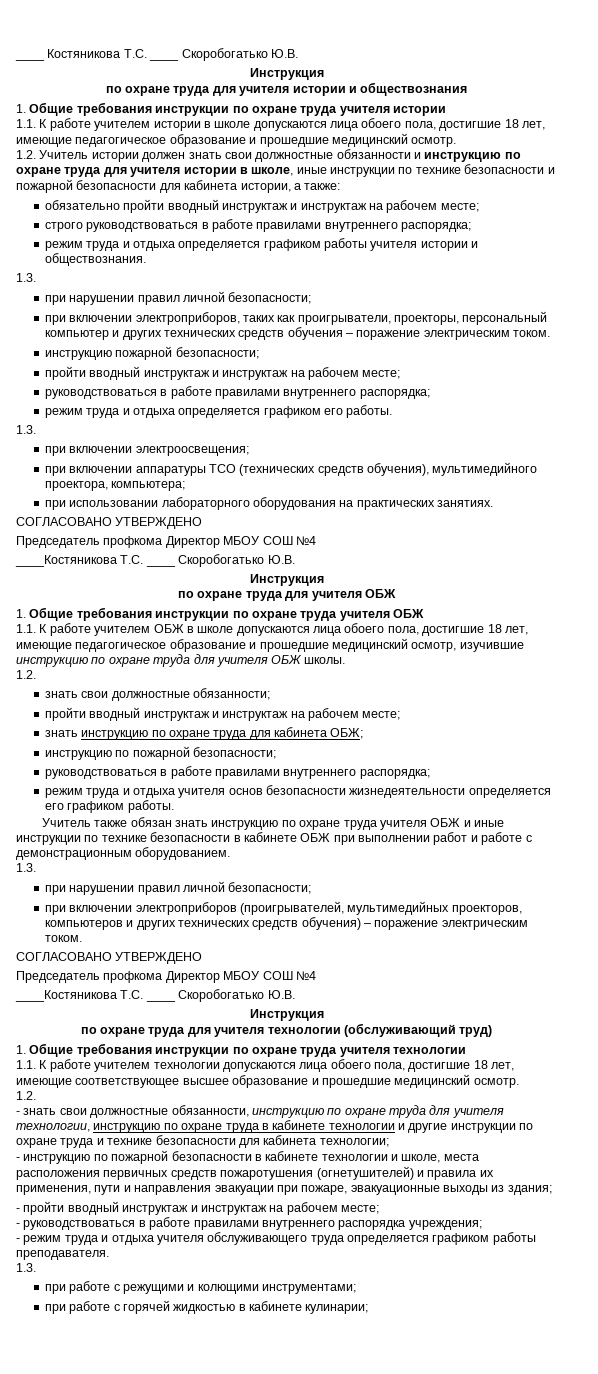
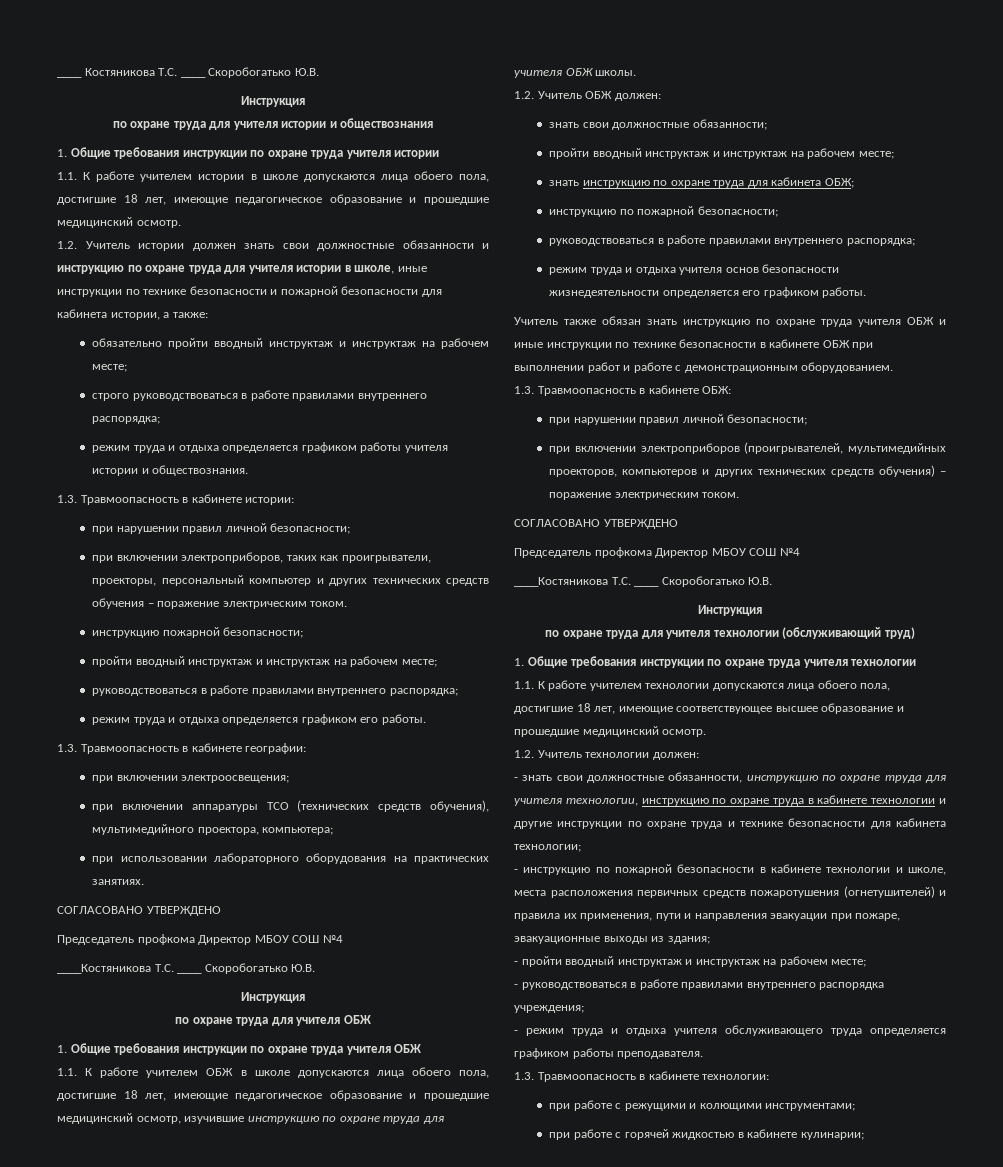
(36, 277) none -> [80,494,295,505] Травмоопасность в кабинете истории:
(36, 429) none -> [80,743,307,754] Травмоопасность в кабинете географии:
(36, 674) none -> [537,91,661,101] Учитель ОБЖ должен:
(36, 867) none -> [537,385,732,396] Травмоопасность в кабинете ОБЖ:
(36, 1095) none -> [537,750,699,760] Учитель технологии должен:
(36, 1267) none -> [537,1071,770,1082] Травмоопасность в кабинете технологии:

